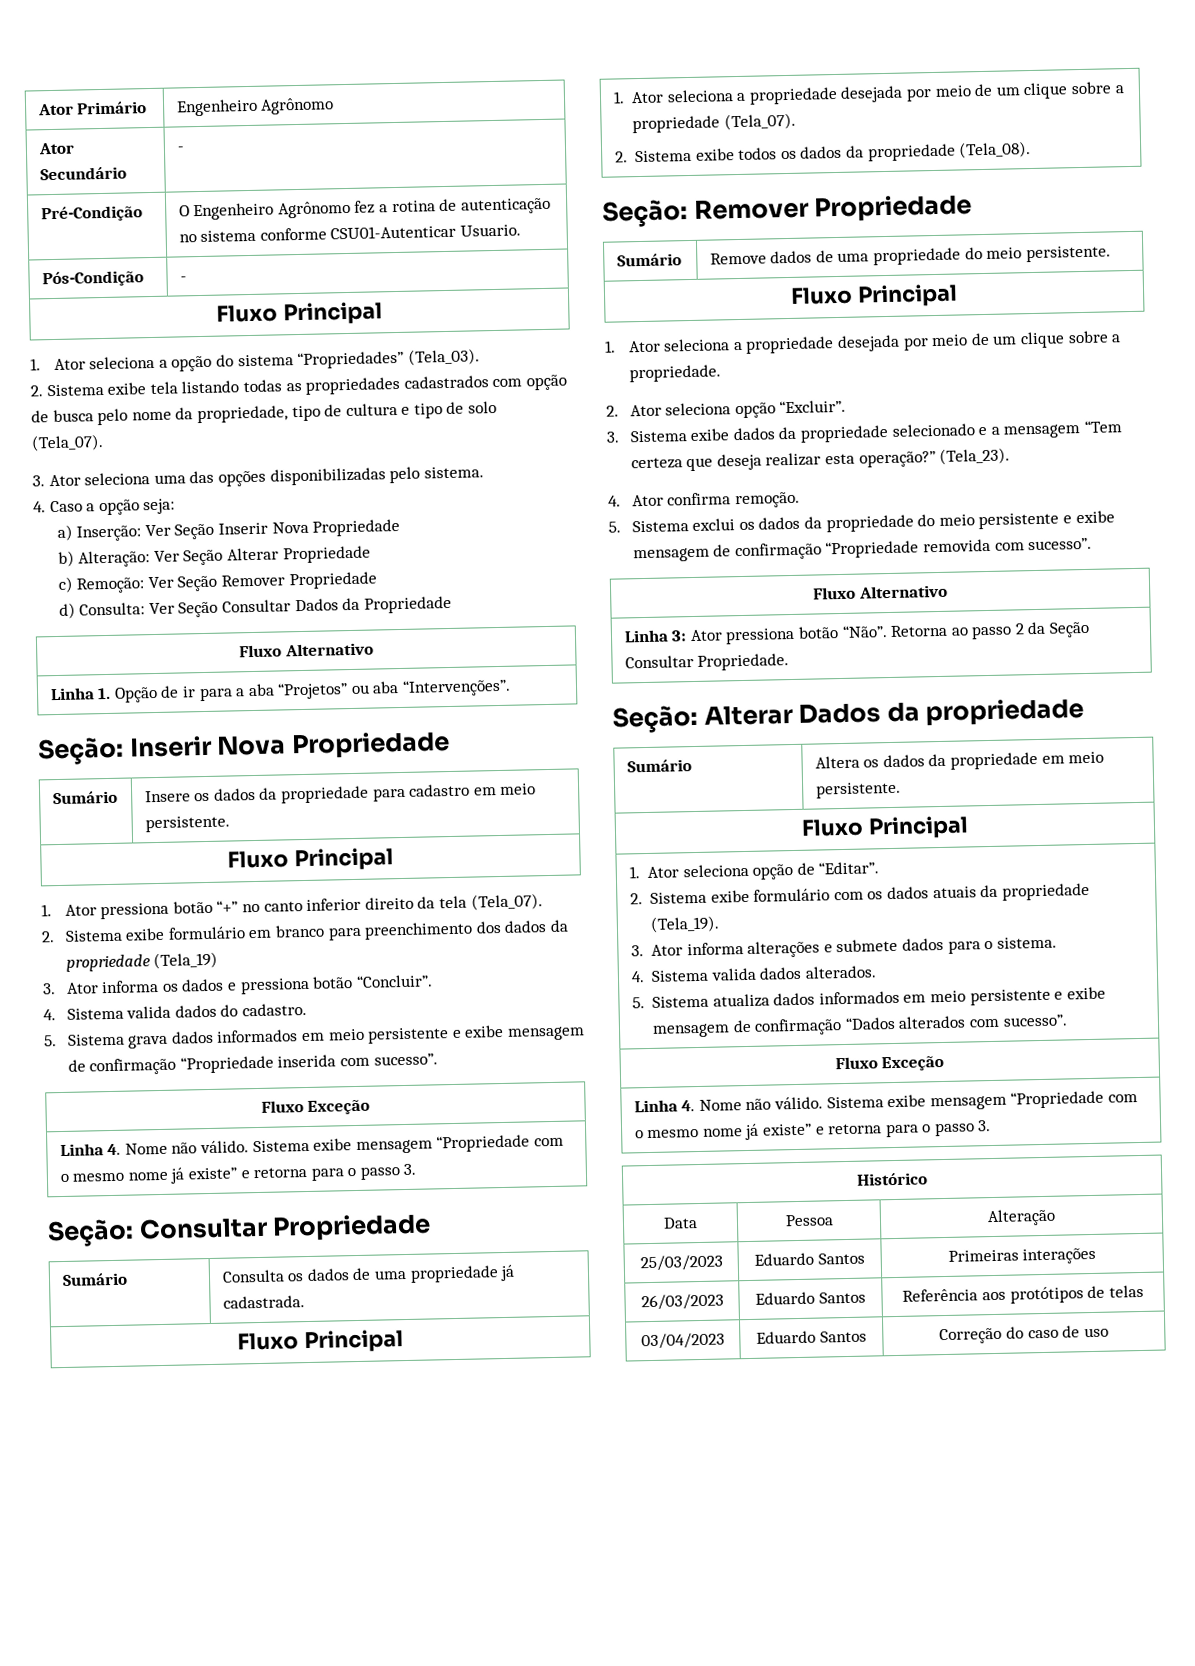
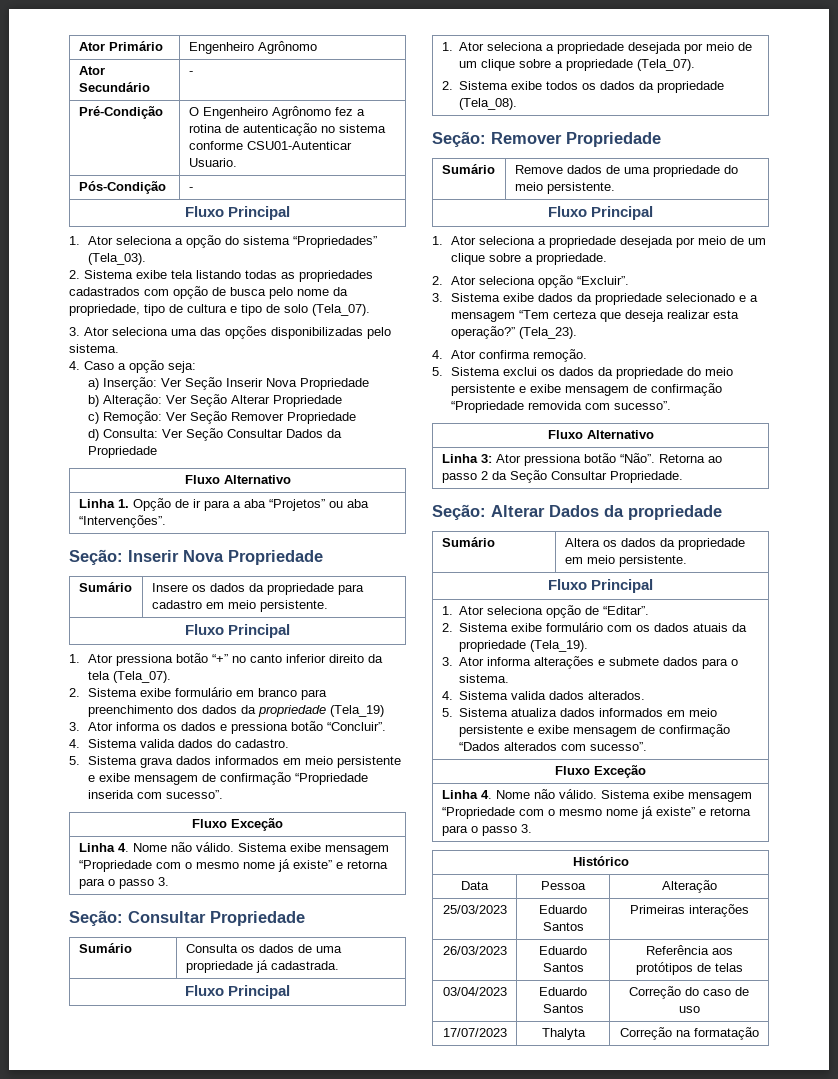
(1109, 1332) none -> [442,1028,507,1037] [541,1028,586,1040] [619,1027,759,1040] // 17/07/2023 | Thalyta | Correção na formatação

